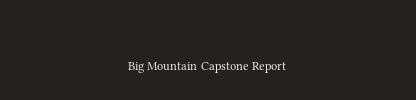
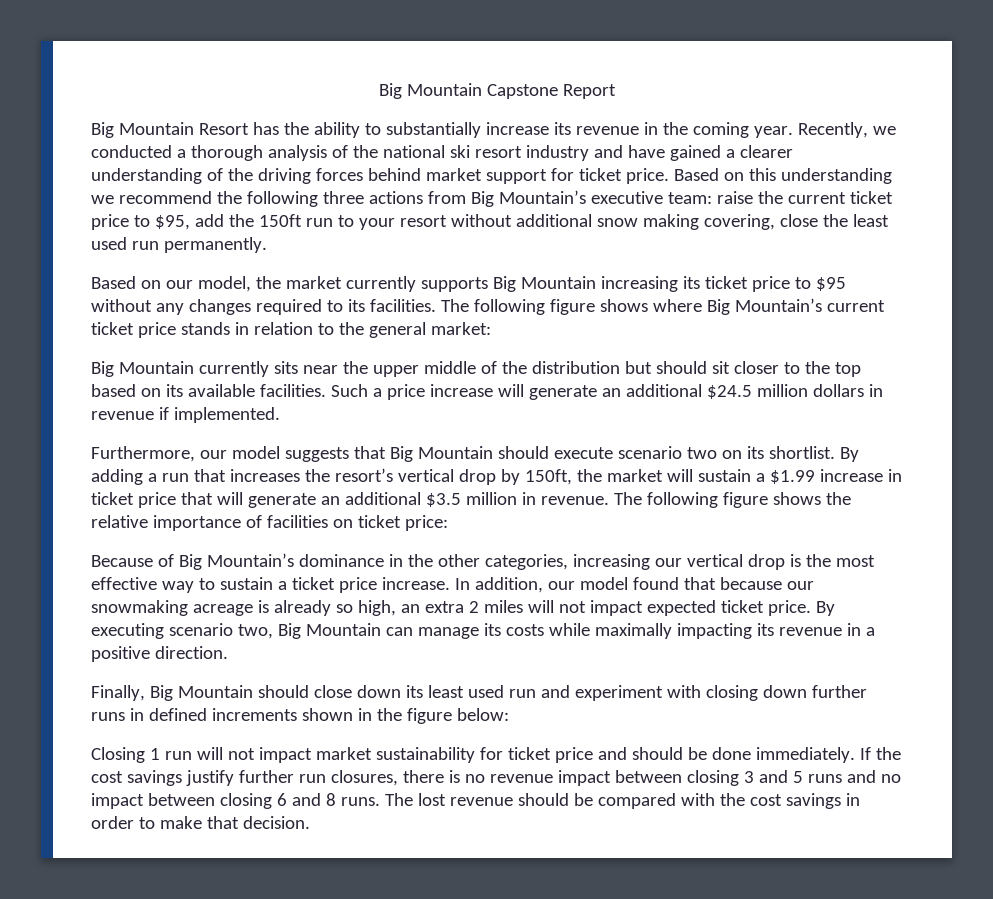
(287, 67) none -> [91,122,896,138] [91,145,793,161] [91,168,892,184] [91,190,893,207] [91,214,889,230] [91,237,267,253] [91,276,846,292] [91,298,885,315] [91,322,491,338] [91,361,861,377] [91,384,883,400] [91,407,280,423] [91,446,859,462] [91,468,902,485] [91,492,851,508] [91,515,448,531] [91,553,875,570] [91,577,814,593] [91,600,835,616] [91,623,875,639] [91,646,228,662] [91,685,867,701] [91,708,509,724] [91,747,901,763] [91,770,901,786] [91,793,860,809] [91,816,310,829] // Big Mountain Resort has the ability to substantially increase its revenue in the coming year. Recently, we conducted a thorough analysis of the national ski resort industry and have gained a clearer understanding of the driving forces behind market support for ticket price. Based on this understanding we recommend the following three actions from Big Mountain’s executive team: raise the current ticket price to $95, add the 150ft run to your resort without additional snow making covering, close the least used run permanently. // Based on our model, the market currently supports Big Mountain increasing its ticket price to $95 without any changes required to its facilities. The following figure shows where Big Mountain’s current ticket price stands in relation to the general market: // Big Mountain currently sits near the upper middle of the distribution but should sit closer to the top based on its available facilities. Such a price increase will generate an additional $24.5 million dollars in revenue if implemented. // Furthermore, our model suggests that Big Mountain should execute scenario two on its shortlist. By adding a run that increases the resort’s vertical drop by 150ft, the market will sustain a $1.99 increase in ticket price that will generate an additional $3.5 million in revenue. The following figure shows the relative importance of facilities on ticket price: // Because of Big Mountain’s dominance in the other categories, increasing our vertical drop is the most effective way to sustain a ticket price increase. In addition, our model found that because our snowmaking acreage is already so high, an extra 2 miles will not impact expected ticket price. By executing scenario two, Big Mountain can manage its costs while maximally impacting its revenue in a positive direction. // Finally, Big Mountain should close down its least used run and experiment with closing down further runs in defined increments shown in the figure below: // Closing 1 run will not impact market sustainability for ticket price and should be done immediately. If the cost savings justify further run closures, there is no revenue impact between closing 3 and 5 runs and no impact between closing 6 and 8 runs. The lost revenue should be compared with the cost savings in order to make that decision.

